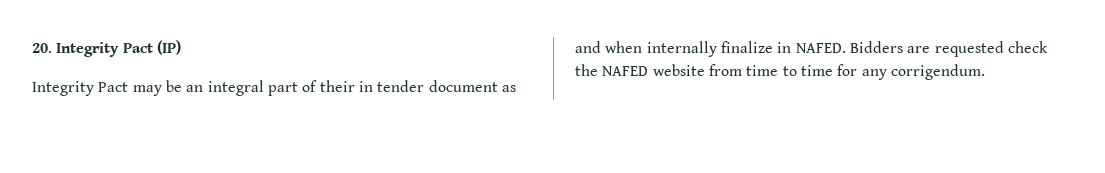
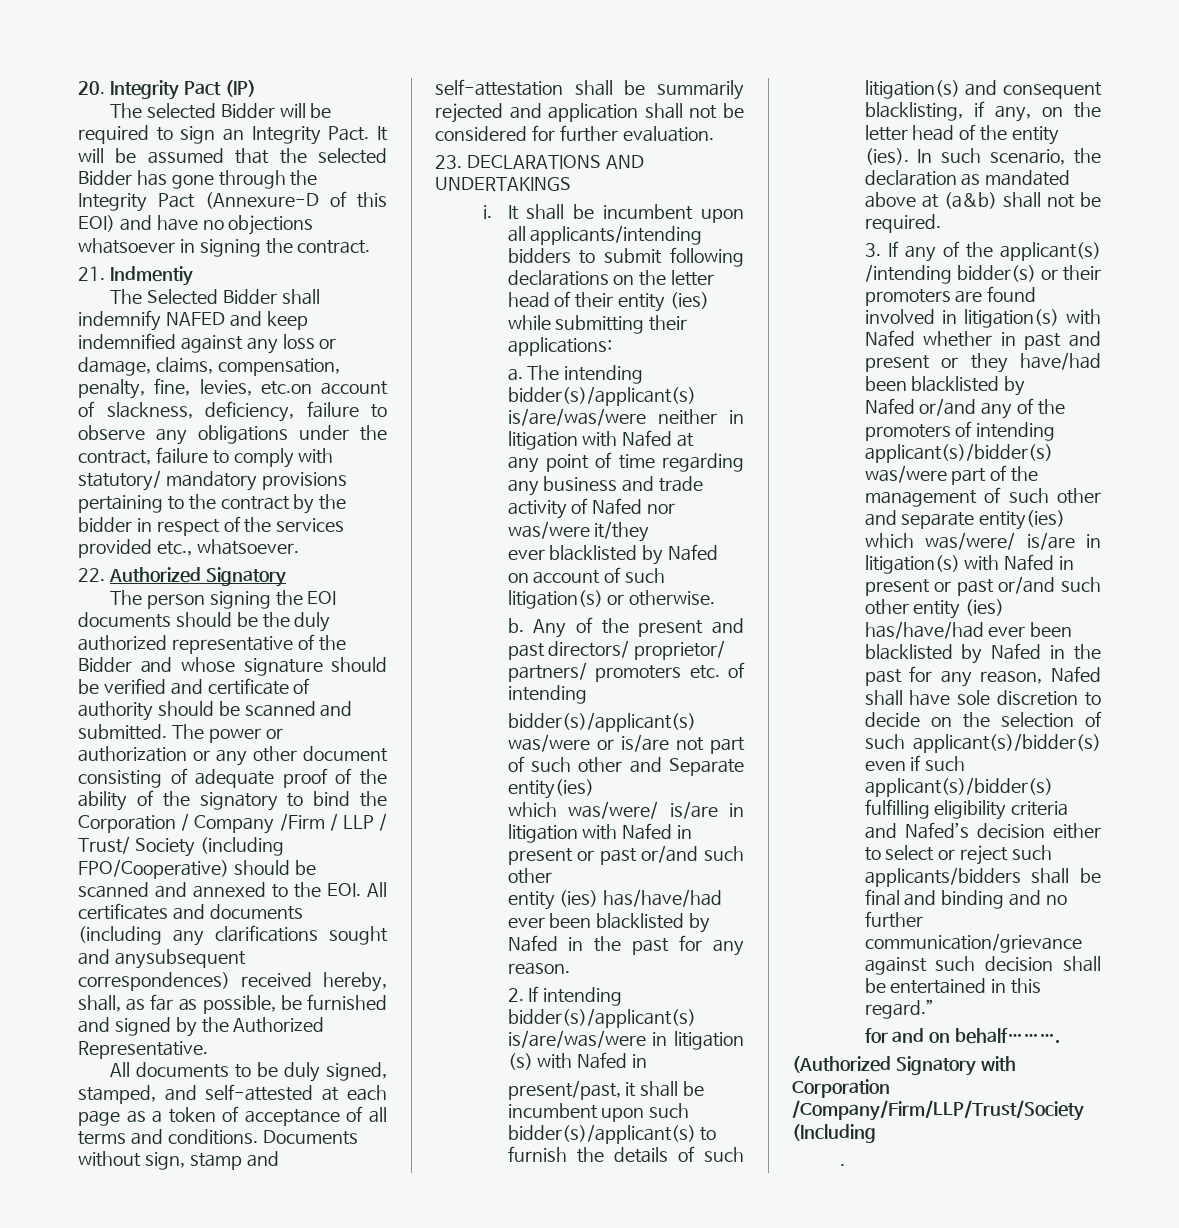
[32,80,516,96] [575,41,1048,57] [575,64,985,80] Integrity Pact may be an integral part of their in tender document as and when internally finalize in NAFED. Bidders are requested check the NAFED website from time to time for any corrigendum. -> [109,103,332,119] [78,125,389,145] [78,148,387,164] [78,170,318,189] [78,191,387,212] [78,215,314,235] [78,238,371,257] [78,266,193,286] [109,289,320,305] [78,310,308,331] [78,333,337,354] [78,357,340,376] [78,378,388,399] [78,401,387,422] [78,425,387,445] [78,447,334,468] [78,470,347,491] [78,494,347,514] [78,516,345,536] [78,539,299,558] [78,567,286,587] [109,590,337,609] [78,612,331,632] [78,634,346,654] [78,657,387,676] [78,678,311,695] [78,701,353,721] [78,724,283,743] [78,746,388,766] [78,768,387,788] [78,790,388,811] [78,813,387,834] [78,836,284,857] [78,859,316,879] [78,882,387,898] [78,903,303,920] [78,925,388,946] [78,949,246,969] [78,972,387,992] [78,994,387,1014] [78,1017,325,1037] [78,1041,208,1059] [109,1062,387,1082] [78,1084,387,1104] [78,1106,387,1126] [78,1129,358,1145] [78,1151,279,1170] [435,79,744,100] [435,103,744,123] [435,125,714,142] [435,155,644,169] [435,177,571,191] [483,204,744,223] [507,225,703,245] [507,247,744,267] [507,270,715,286] [507,291,710,312] [507,315,688,334] [507,337,612,356] [507,365,644,384] [507,386,696,406] [507,408,744,426] [507,430,695,450] [507,452,744,473] [507,476,704,496] [507,498,676,519] [507,521,650,542] [507,544,719,565] [507,567,666,584] [507,590,716,609] [507,617,745,638] [507,640,726,660] [507,662,745,682] [507,685,587,704] [507,712,696,732] [507,734,745,754] [507,756,744,776] [507,779,594,799] [507,801,744,819] [507,823,693,843] [507,845,744,865] [507,868,552,884] [507,889,723,910] [507,913,711,933] [507,935,745,956] [507,962,570,975] [507,986,623,1006] [507,1008,696,1028] [507,1030,744,1050] [507,1052,648,1070] [507,1080,705,1100] [507,1103,690,1122] [507,1124,717,1144] [507,1146,744,1163] [864,80,1102,99] [864,101,1101,122] [864,124,1060,145] [864,148,1101,165] [864,170,1071,186] [864,192,1101,209] [864,214,941,233] [864,241,1102,262] [864,264,1101,284] [864,286,1037,306] [864,309,1101,328] [864,330,1102,350] [864,352,1101,373] [864,376,1026,396] [864,398,1065,419] [864,421,1056,441] [864,443,1053,463] [864,465,1039,485] [864,487,1101,507] [864,510,1066,530] [864,532,1101,550] [864,554,1075,574] [864,576,1101,596] [864,599,1005,619] [864,621,1073,639] [864,643,1101,664] [864,666,1101,687] [864,690,1101,706] [864,711,1102,728] [864,733,1102,753] [864,755,966,771] [864,777,1053,797] [864,799,1069,820] [864,822,1101,839] [864,845,1053,865] [864,867,1101,887] [864,889,1067,909] [864,911,923,928] [864,933,1082,953] [864,956,1101,975] [864,978,1042,994] [864,999,934,1019] [864,1028,1061,1044] [792,1056,1016,1076] [792,1079,890,1098] [792,1100,1084,1121] [792,1124,876,1143] [840,1164,846,1166] The selected Bidder will be required to sign an Integrity Pact. It will be assumed that the selected Bidder has gone through the Integrity Pact (Annexure-D of this EOI) and have no objections whatsoever in signing the contract. // 21. Indmentiy // The Selected Bidder shall indemnify NAFED and keep indemnified against any loss or damage, claims, compensation, penalty, fine, levies, etc.on account of slackness, deficiency, failure to observe any obligations under the contract, failure to comply with statutory/ mandatory provisions pertaining to the contract by the bidder in respect of the services provided etc., whatsoever. // 22. Authorized Signatory // The person signing the EOI documents should be the duly authorized representative of the Bidder and whose signature should be verified and certificate of authority should be scanned and submitted. The power or authorization or any other document consisting of adequate proof of the ability of the signatory to bind the Corporation / Company /Firm / LLP / Trust/ Society (including FPO/Cooperative) should be scanned and annexed to the EOI. All certificates and documents (including any clarifications sought and anysubsequent correspondences) received hereby, shall, as far as possible, be furnished and signed by the Authorized Representative. // All documents to be duly signed, stamped, and self-attested at each page as a token of acceptance of all terms and conditions. Documents without sign, stamp and self-attestation shall be summarily rejected and application shall not be considered for further evaluation. // 23. DECLARATIONS AND UNDERTAKINGS // i. It shall be incumbent upon all applicants/intending bidders to submit following declarations on the letter head of their entity (ies) while submitting their applications: // a. The intending bidder(s)/applicant(s) is/are/was/were neither in litigation with Nafed at // any point of time regarding any business and trade activity of Nafed nor was/were it/they // ever blacklisted by Nafed on account of such litigation(s) or otherwise. // b. Any of the present and past directors/ proprietor/ partners/ promoters etc. of intending // bidder(s)/applicant(s) was/were or is/are not part of such other and Separate entity(ies) // which was/were/ is/are in litigation with Nafed in present or past or/and such other // entity (ies) has/have/had ever been blacklisted by Nafed in the past for any reason. // 2. If intending bidder(s)/applicant(s) is/are/was/were in litigation (s) with Nafed in // present/past, it shall be incumbent upon such bidder(s)/applicant(s) to furnish the details of such litigation(s) and consequent blacklisting, if any, on the letter head of the entity (ies). In such scenario, the declaration as mandated above at (a&b) shall not be required. // 3. If any of the applicant(s) /intending bidder(s) or their promoters are found involved in litigation(s) with Nafed whether in past and present or they have/had been blacklisted by // Nafed or/and any of the promoters of intending applicant(s)/bidder(s) was/were part of the management of such other and separate entity(ies) which was/were/ is/are in litigation(s) with Nafed in present or past or/and such other entity (ies) has/have/had ever been blacklisted by Nafed in the past for any reason, Nafed shall have sole discretion to decide on the selection of such applicant(s)/bidder(s) even if such applicant(s)/bidder(s) fulfilling eligibility criteria and Nafed’s decision either to select or reject such applicants/bidders shall be final and binding and no further communication/grievance against such decision shall be entertained in this regard.” // for and on behalf………. // (Authorized Signatory with Corporation /Company/Firm/LLP/Trust/Society (Including // .

